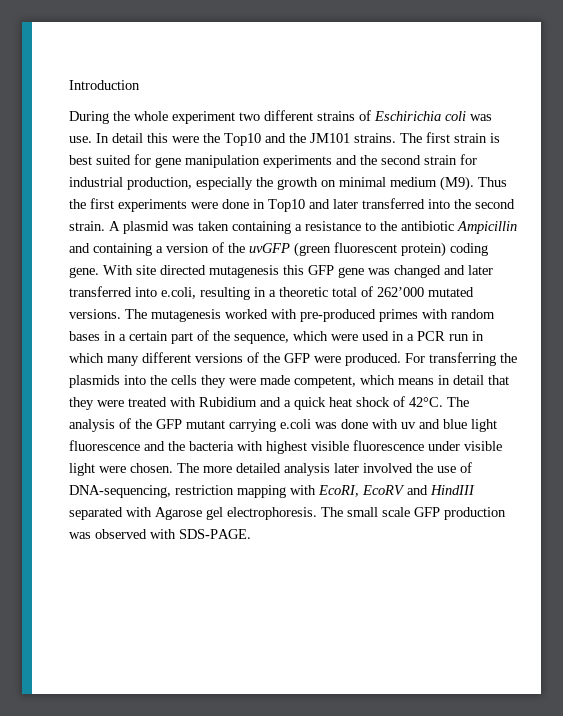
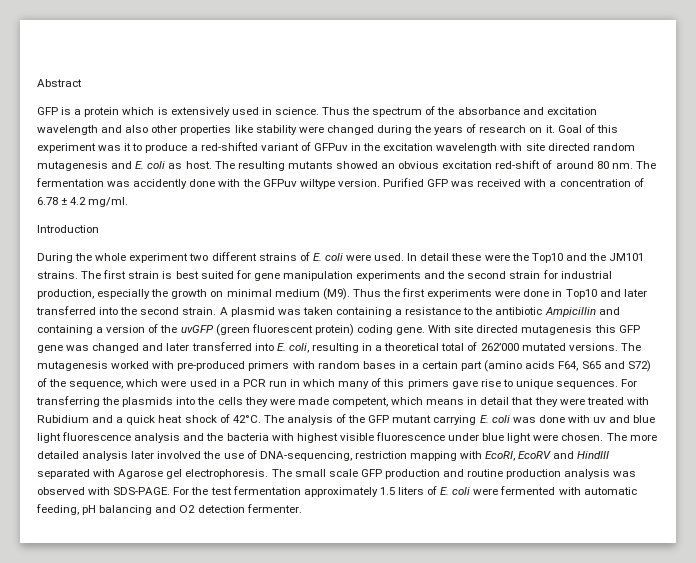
(69, 85) none -> [37,79,82,87] [37,106,597,117] [37,124,618,135] [37,142,635,153] [37,160,656,171] [36,178,644,189] [37,197,129,207] Abstract // GFP is a protein which is extensively used in science. Thus the spectrum of the absorbance and excitation wavelength and also other properties like stability were changed during the years of research on it. Goal of this experiment was it to produce a red-shifted variant of GFPuv in the excitation wavelength with site directed random mutagenesis and E. coli as host. The resulting mutants showed an obvious excitation red-shift of around 80 nm. The fermentation was accidently done with the GFPuv wiltype version. Purified GFP was received with a concentration of 6.78 ± 4.2 mg/ml. //
[374,111,492,121] [69,136,92,143] Eschirichia coli was use. -> [312,253,405,261] E. coli were used.
[147,133,168,143] this -> [451,253,482,261] these
[161,287,196,299] e.coli, -> [276,343,309,353] E. coli,
[279,287,328,297] theoretic -> [384,343,440,351] theoretical
[379,309,418,322] primes -> [248,361,290,371] primers
(193, 338) none -> [484,360,651,372] (amino acids F64, S65 and S72)
[142,352,401,366] different versions of the GFP were produced. -> [371,378,619,389] of this primers gave rise to unique sequences.
[280,419,311,429] e.coli -> [479,415,510,423] E. coli
(140, 445) none -> [134,433,181,443] analysis
[464,441,502,451] visible -> [482,433,505,441] blue
[69,529,251,539] was observed with SDS-PAGE. -> [443,469,637,479] [37,486,637,497] [36,504,302,515] and routine production analysis was observed with SDS-PAGE. For the test fermentation approximately 1.5 liters of E. coli were fermented with automatic feeding, pH balancing and O2 detection fermenter.

